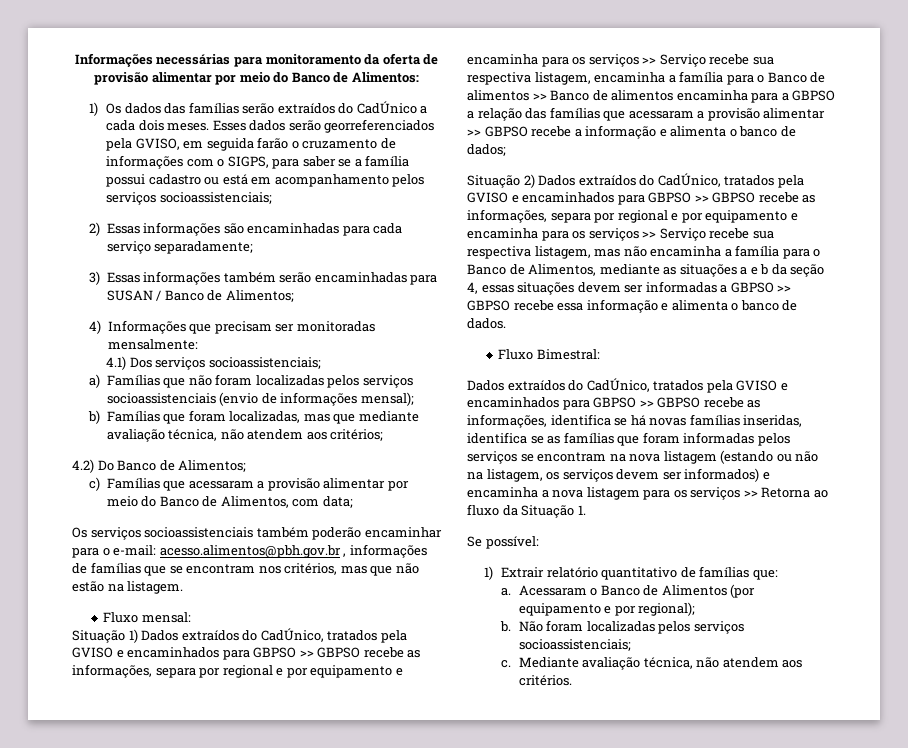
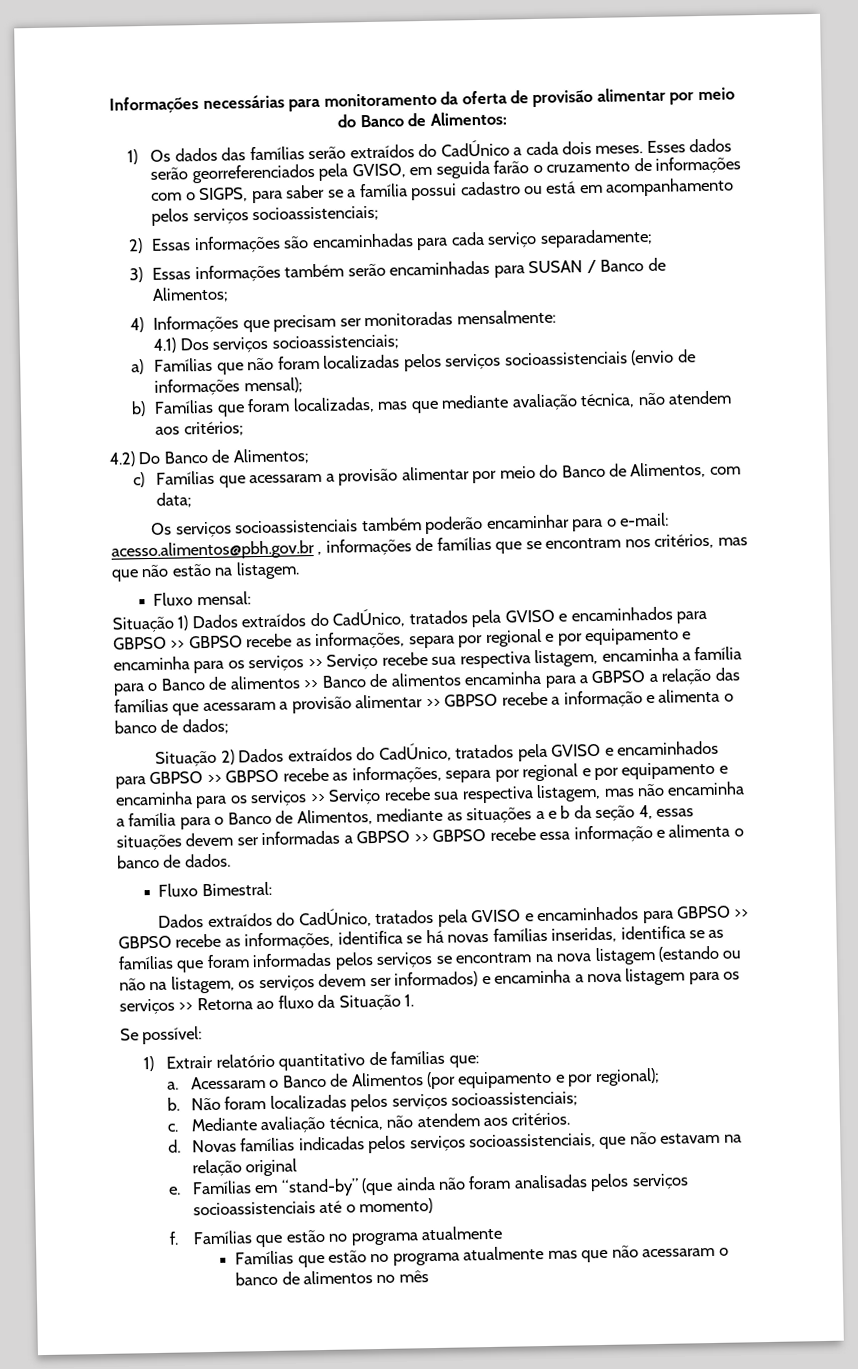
(572, 680) none -> [168,1131,742,1154] [191,1158,298,1177] [168,1173,689,1197] [192,1198,434,1216] [169,1225,502,1248] [235,1245,729,1268] [235,1270,429,1286] // d. Novas famílias indicadas pelos serviços socioassistenciais, que não estavam na relação original // e. Famílias em “stand-by” (que ainda não foram analisadas pelos serviços socioassistenciais até o momento) // f. Famílias que estão no programa atualmente // Famílias que estão no programa atualmente mas que não acessaram o banco de alimentos no mês

